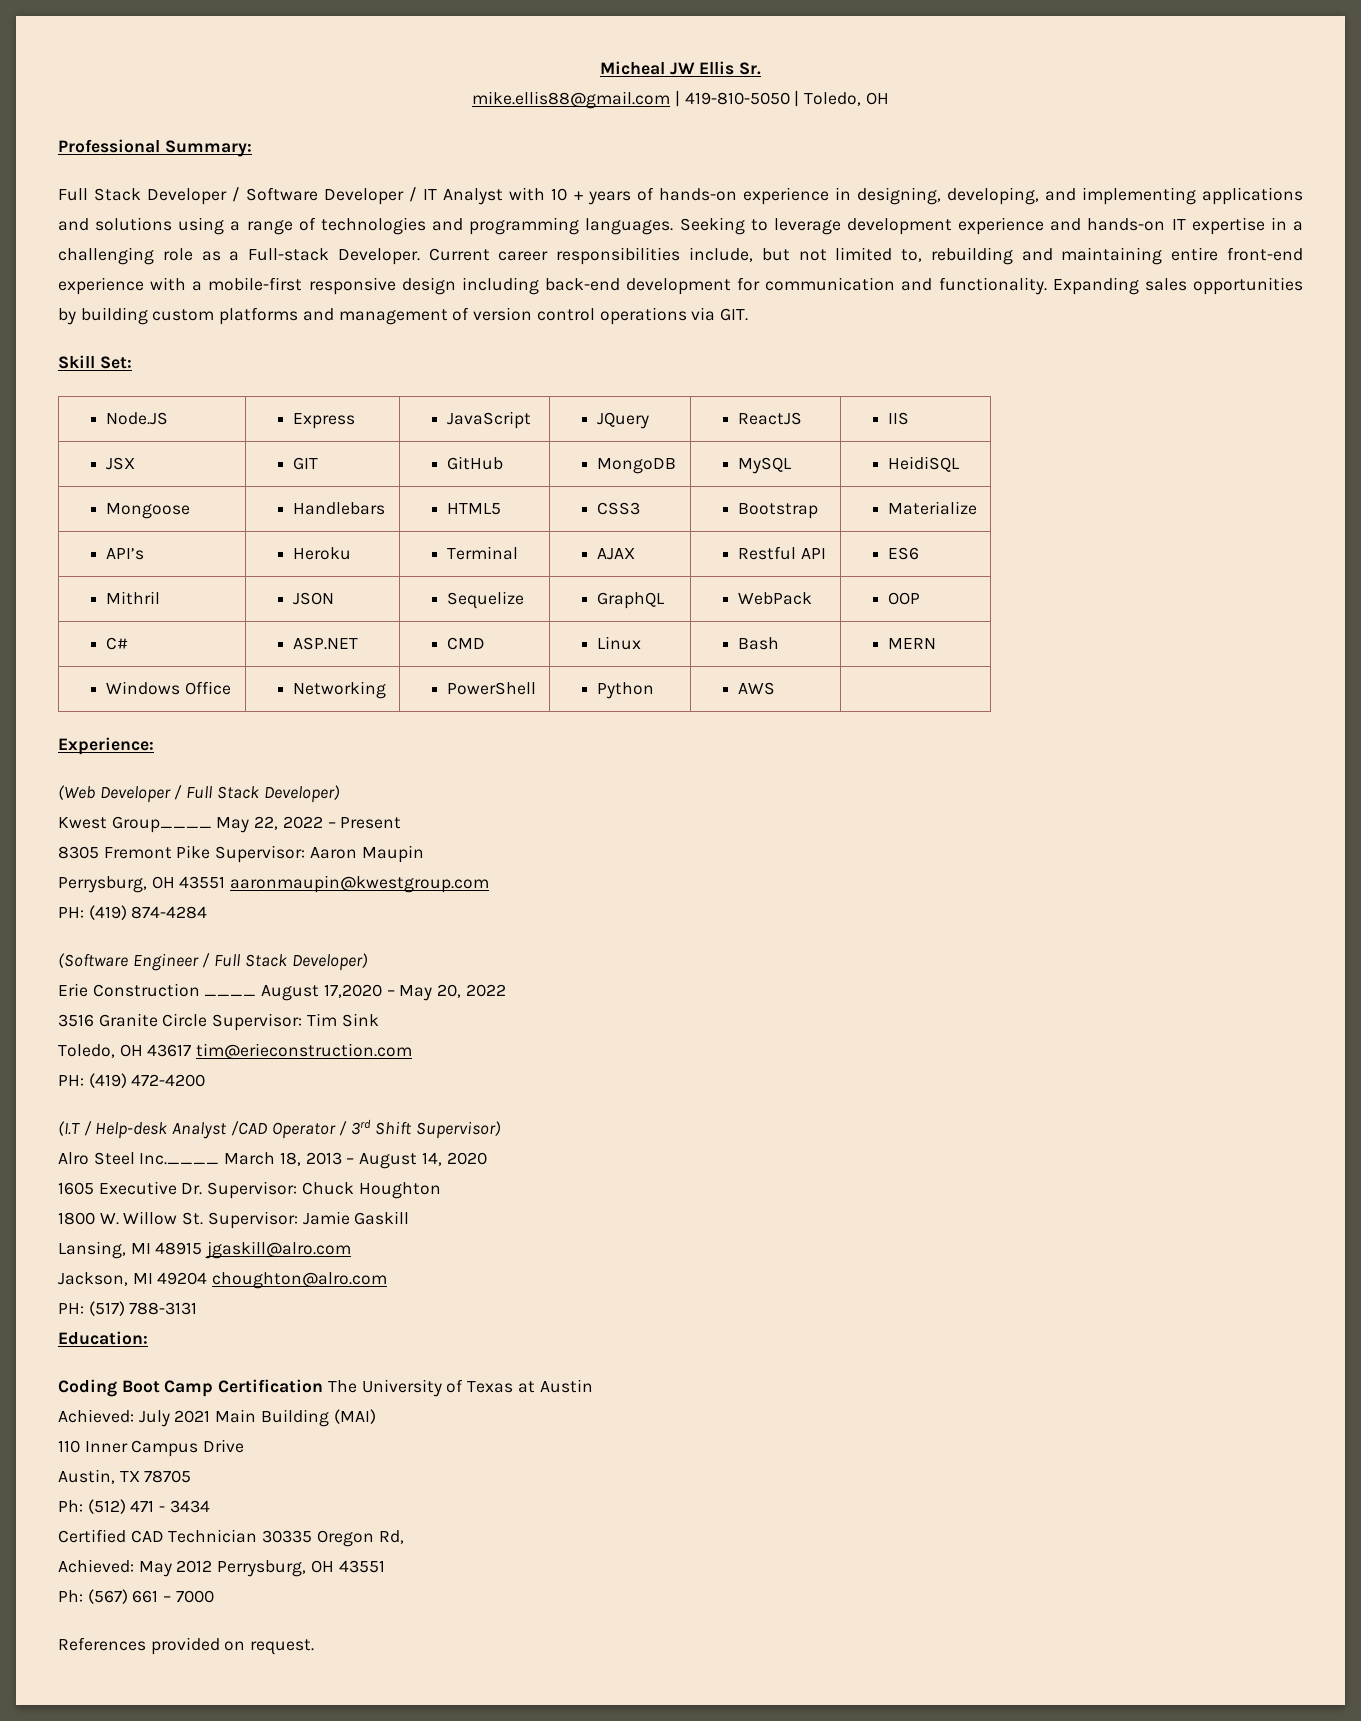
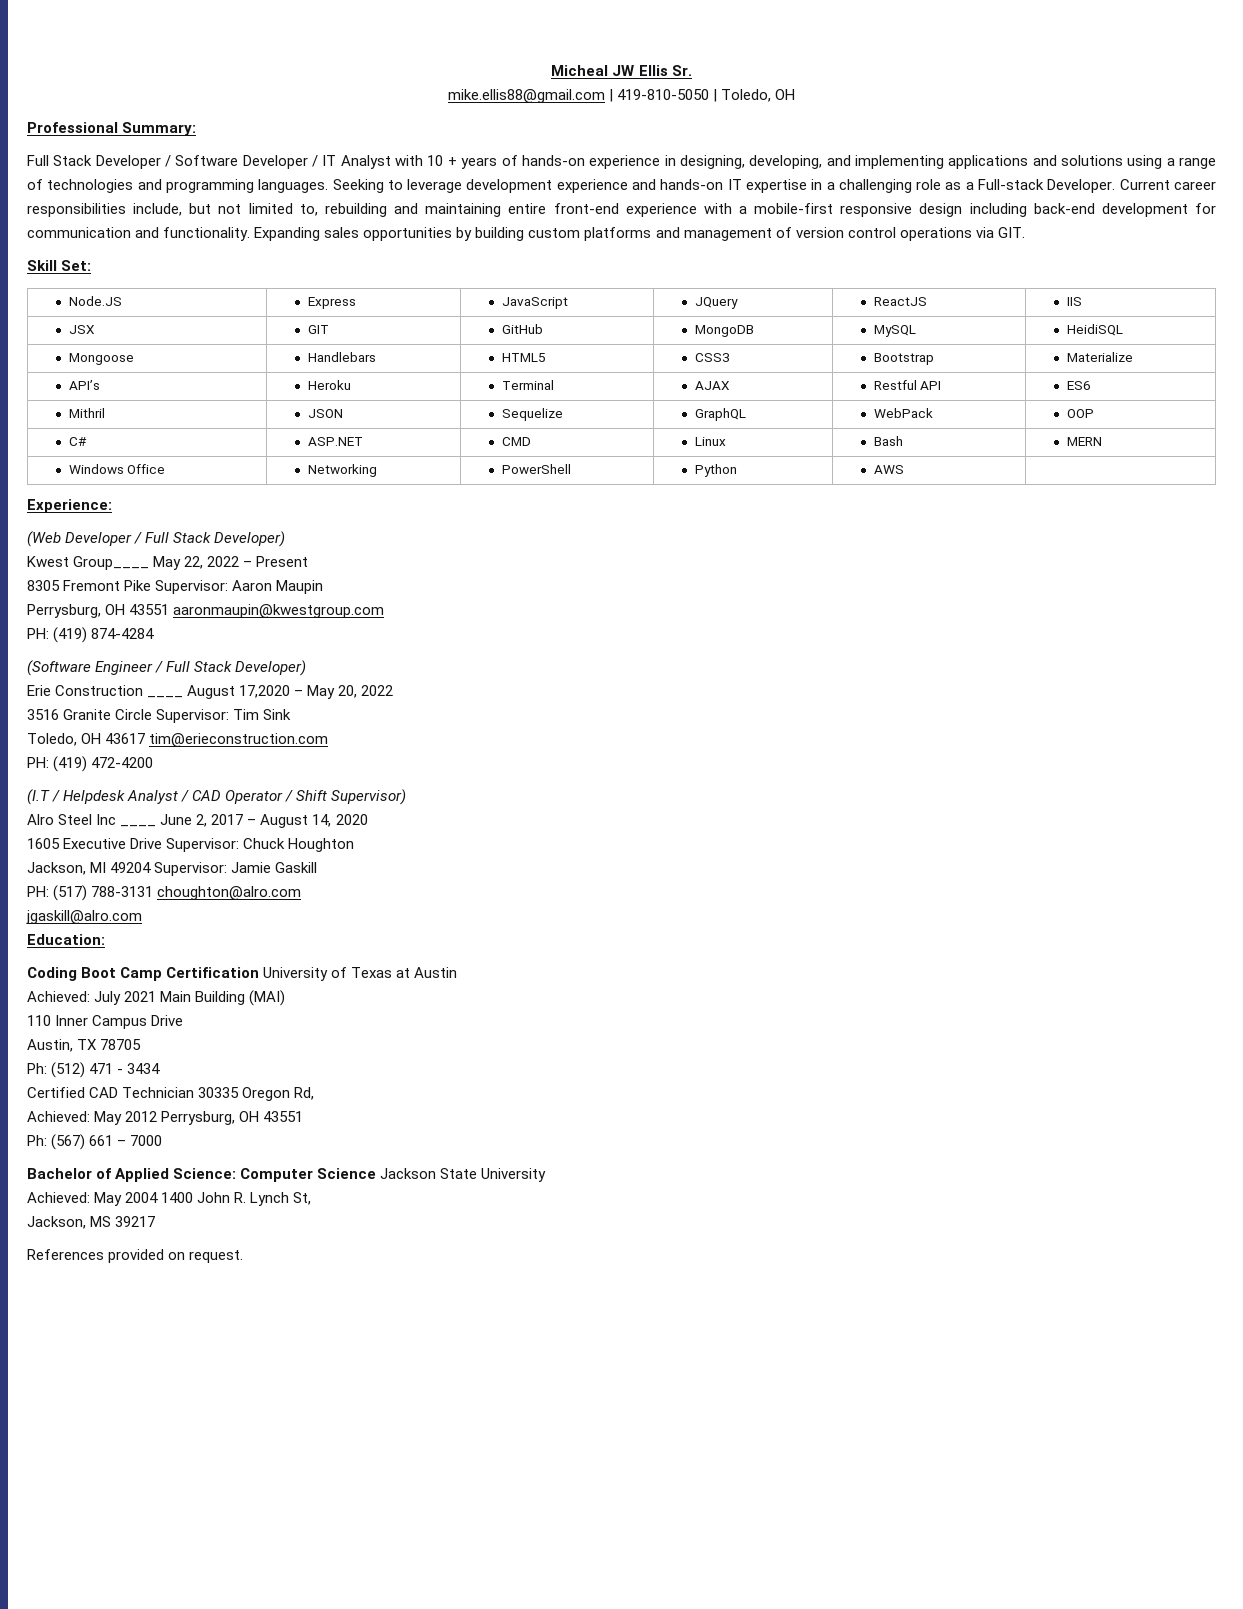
[95,1121,268,1139] Help-desk Analyst /CAD -> [63,790,222,804] Helpdesk Analyst / CAD
[351,1119,372,1135] 3rd -> (294, 796) none
[139,1152,342,1166] Inc.____ March 18, 2013 -> [96,814,117,825] [120,825,157,827] [160,814,244,827] Inc ____ June 2, 2017
[181,1183,203,1195] Dr. -> [130,838,163,849] Drive
[58,1211,204,1225] 1800 W. Willow St. -> [27,862,152,875] Jackson, MI 49204
[58,1241,352,1259] [58,1272,388,1289] // Lansing, MI 48915 jgaskill@alro.com // Jackson, MI 49204 choughton@alro.com -> (318, 867) none
(198, 1308) none -> [157,886,302,900] [26,910,142,924] choughton@alro.com // jgaskill@alro.com
[327,1380,357,1393] The -> (260, 972) none
(214, 1596) none -> [27,1168,547,1182] [27,1192,312,1206] [27,1216,156,1229] // Bachelor of Applied Science: Computer Science Jackson State University // Achieved: May 2004 1400 John R. Lynch St, // Jackson, MS 39217

